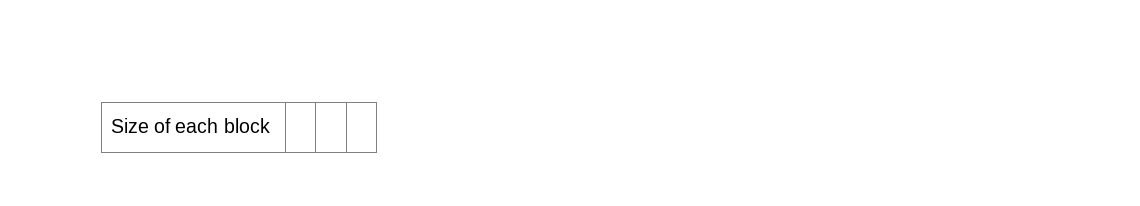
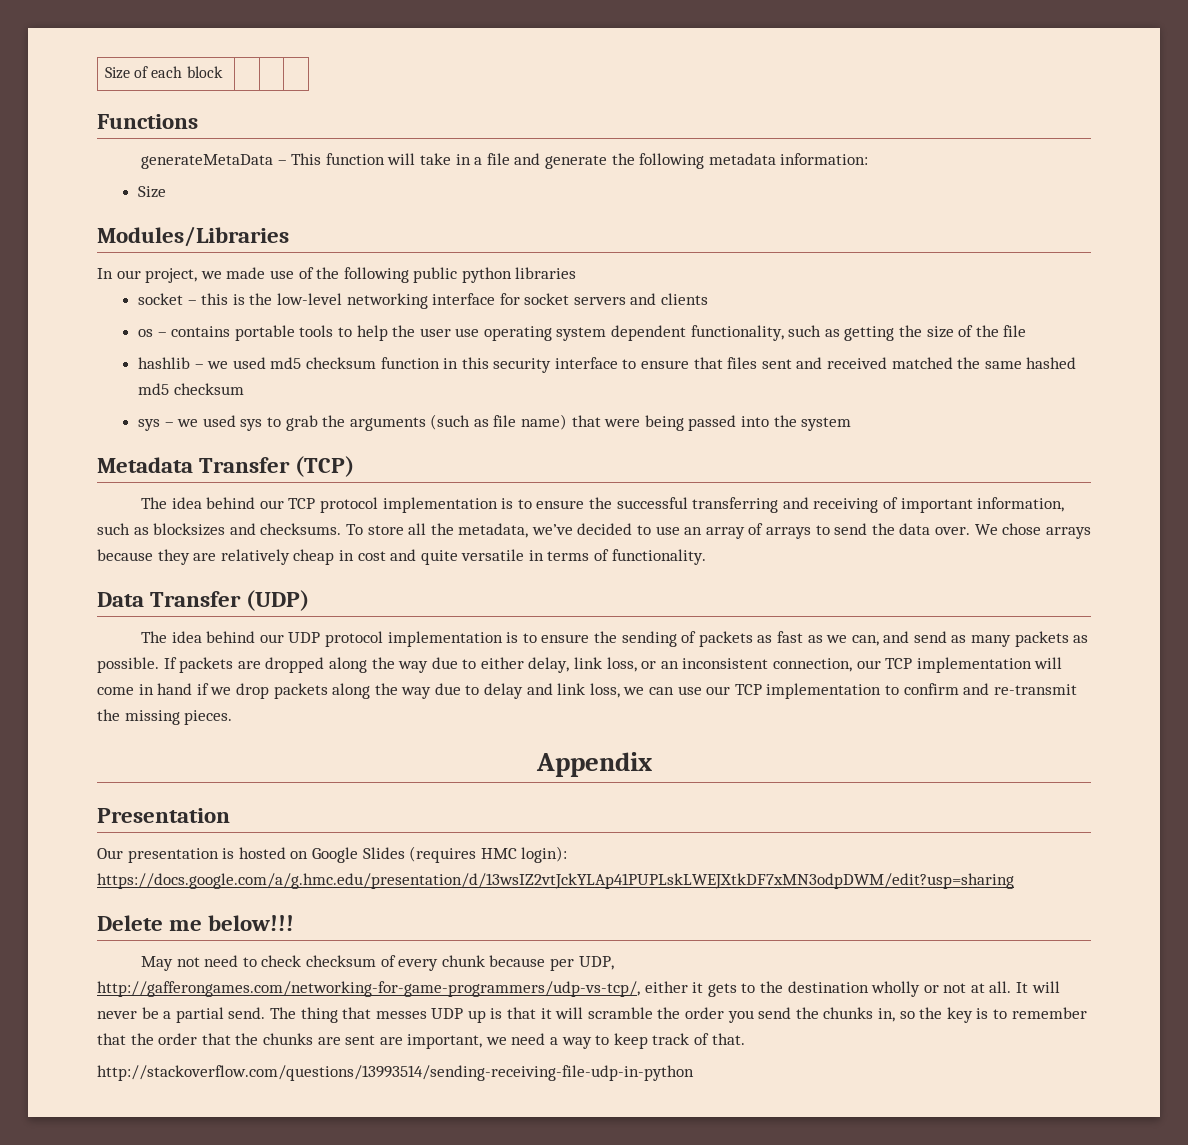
(270, 125) none -> [97,114,198,129] [141,153,869,169] [137,186,166,198] [97,226,289,247] [97,267,577,283] [137,293,709,309] [137,325,1027,341] [137,357,1077,373] [137,383,244,395] [137,414,852,431] [97,456,355,477] [141,497,1065,513] [97,523,1091,539] [97,549,706,565] [97,590,310,611] [141,631,1089,647] [97,657,1063,673] [97,683,1077,699] [97,709,233,725] [535,752,652,777] [97,808,230,823] [97,846,568,863] [97,873,1014,889] [97,915,295,931] [141,955,614,971] [97,981,1060,997] [97,1007,1087,1023] [97,1033,745,1049] [97,1065,694,1081] // Functions // generateMetaData – This function will take in a file and generate the following metadata information: // Size // Modules/Libraries // In our project, we made use of the following public python libraries // socket – this is the low-level networking interface for socket servers and clients // os – contains portable tools to help the user use operating system dependent functionality, such as getting the size of the file // hashlib – we used md5 checksum function in this security interface to ensure that files sent and received matched the same hashed md5 checksum // sys – we used sys to grab the arguments (such as file name) that were being passed into the system // Metadata Transfer (TCP) // The idea behind our TCP protocol implementation is to ensure the successful transferring and receiving of important information, such as blocksizes and checksums. To store all the metadata, we’ve decided to use an array of arrays to send the data over. We chose arrays because they are relatively cheap in cost and quite versatile in terms of functionality. // Data Transfer (UDP) // The idea behind our UDP protocol implementation is to ensure the sending of packets as fast as we can, and send as many packets as possible. If packets are dropped along the way due to either delay, link loss, or an inconsistent connection, our TCP implementation will come in hand if we drop packets along the way due to delay and link loss, we can use our TCP implementation to confirm and re-transmit the missing pieces. // Appendix // Presentation // Our presentation is hosted on Google Slides (requires HMC login): https://docs.google.com/a/g.hmc.edu/presentation/d/13wsIZ2vtJckYLAp41PUPLskLWEJXtkDF7xMN3odpDWM/edit?usp=sharing // Delete me below!!! // May not need to check checksum of every chunk because per UDP, http://gafferongames.com/networking-for-game-programmers/udp-vs-tcp/, either it gets to the destination wholly or not at all. It will never be a partial send. The thing that messes UDP up is that it will scramble the order you send the chunks in, so the key is to remember that the order that the chunks are sent are important, we need a way to keep track of that. // http://stackoverflow.com/questions/13993514/sending-receiving-file-udp-in-python

